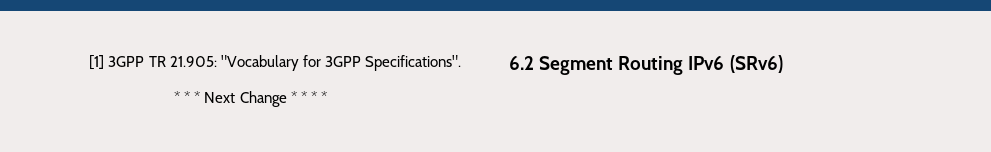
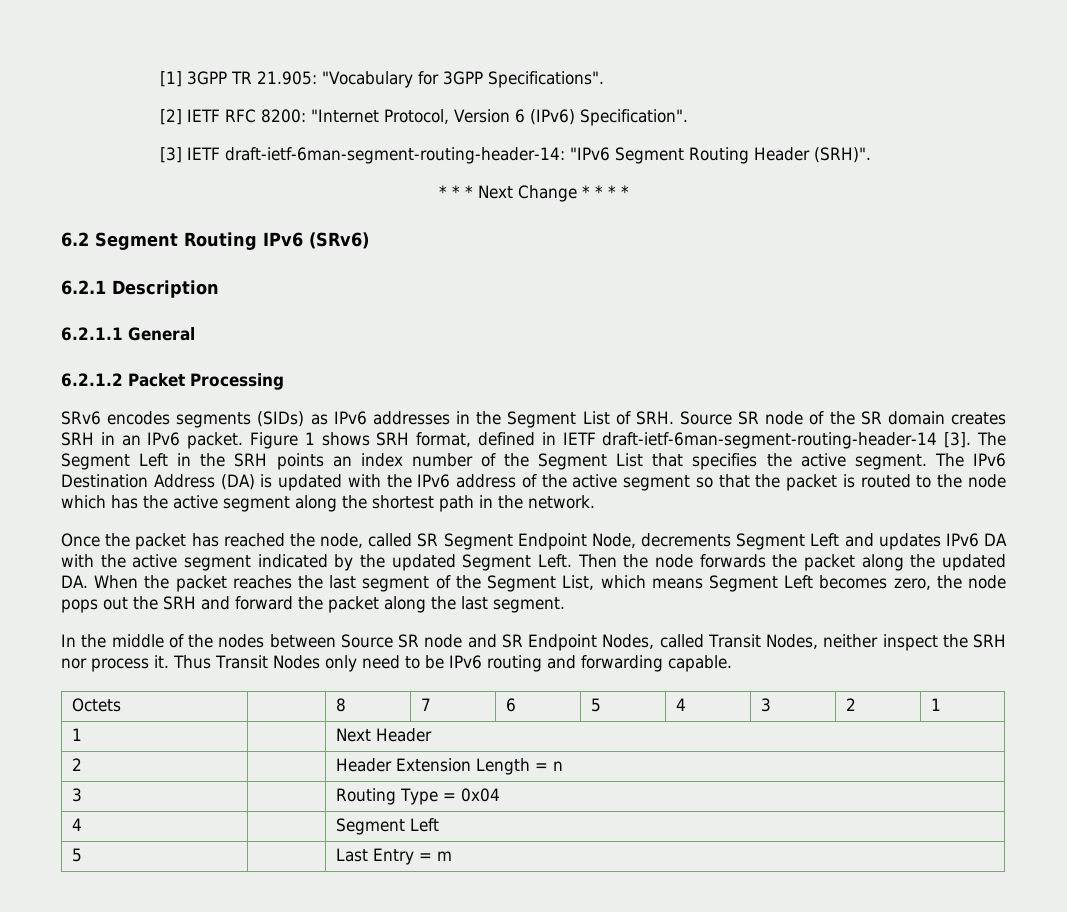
(461, 63) none -> [160,109,689,126] [160,147,872,164] // [2] IETF RFC 8200: "Internet Protocol, Version 6 (IPv6) Specification". // [3] IETF draft-ietf-6man-segment-routing-header-14: "IPv6 Segment Routing Header (SRH)".
(783, 64) none -> [61,280,219,298] [61,327,195,341] [61,373,284,390] [61,411,1006,428] [61,432,1007,449] [61,453,1006,470] [61,474,1007,491] [61,495,595,512] [61,533,1007,550] [61,554,1006,571] [61,575,1007,592] [61,596,565,613] [61,634,1006,651] [61,655,732,672] [71,698,121,712] [335,698,346,712] [420,698,431,711] [505,698,516,712] [590,698,601,712] [675,698,686,711] [760,698,771,712] [845,698,856,711] [930,698,941,711] [71,728,82,741] [335,728,432,742] [71,758,82,771] [335,758,563,775] [71,788,82,802] [335,788,500,805] [71,818,82,831] [335,818,439,835] [71,848,82,862] [335,848,452,865] // 6.2.1 Description // 6.2.1.1 General // 6.2.1.2 Packet Processing // SRv6 encodes segments (SIDs) as IPv6 addresses in the Segment List of SRH. Source SR node of the SR domain creates SRH in an IPv6 packet. Figure 1 shows SRH format, defined in IETF draft-ietf-6man-segment-routing-header-14 [3]. The Segment Left in the SRH points an index number of the Segment List that specifies the active segment. The IPv6 Destination Address (DA) is updated with the IPv6 address of the active segment so that the packet is routed to the node which has the active segment along the shortest path in the network. // Once the packet has reached the node, called SR Segment Endpoint Node, decrements Segment Left and updates IPv6 DA with the active segment indicated by the updated Segment Left. Then the node forwards the packet along the updated DA. When the packet reaches the last segment of the Segment List, which means Segment Left becomes zero, the node pops out the SRH and forward the packet along the last segment. // In the middle of the nodes between Source SR node and SR Endpoint Nodes, called Transit Nodes, neither inspect the SRH nor process it. Thus Transit Nodes only need to be IPv6 routing and forwarding capable. // Octets | | 8 | 7 | 6 | 5 | 4 | 3 | 2 | 1 // 1 | | Next Header // 2 | | Header Extension Length = n // 3 | | Routing Type = 0x04 // 4 | | Segment Left // 5 | | Last Entry = m

